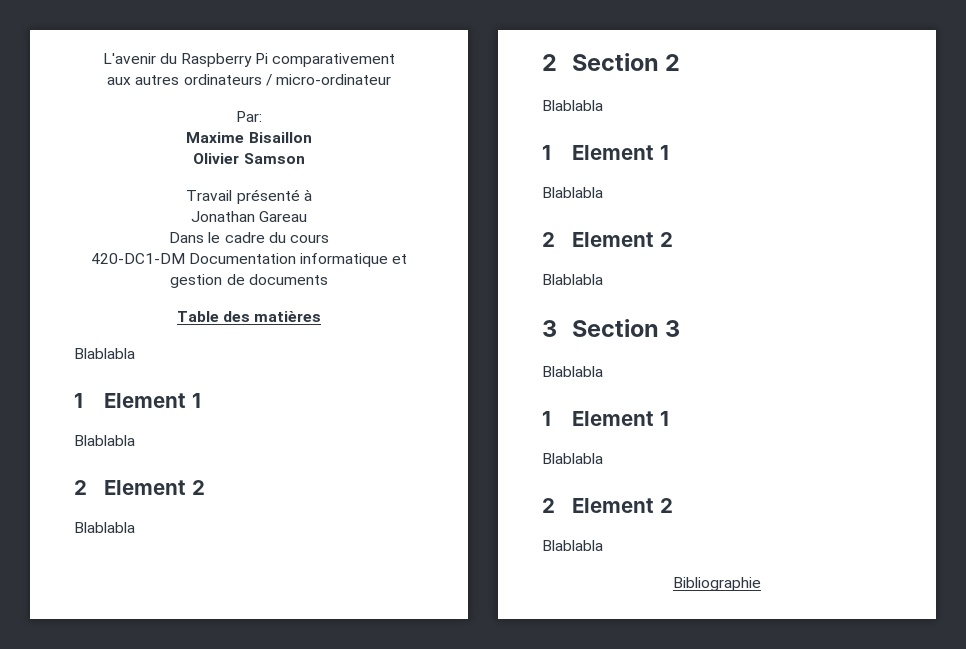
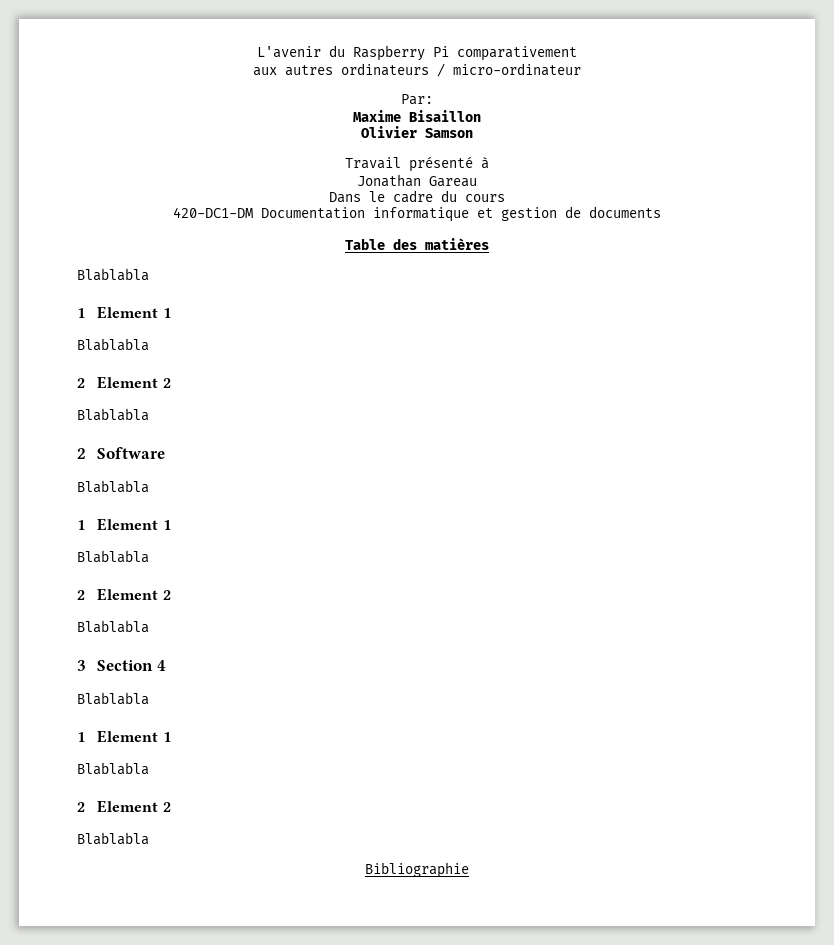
[571,53,681,71] Section 2 -> [97,447,166,459] Software
[665,320,681,337] 3 -> [156,660,166,671] 4

